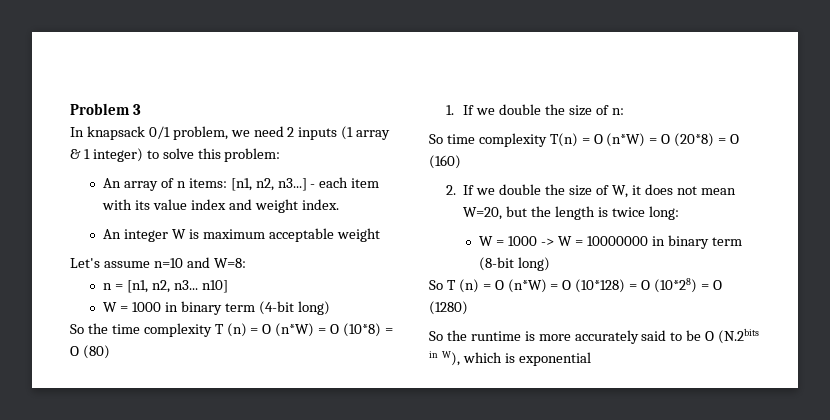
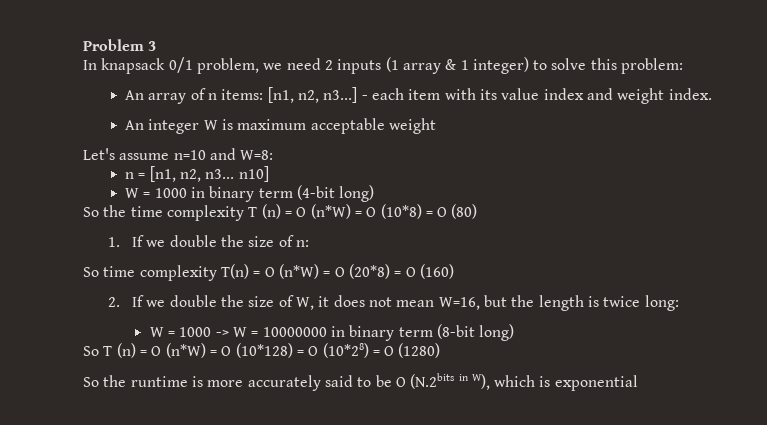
[463,207,503,220] W=20, -> [438,297,480,310] W=16,

